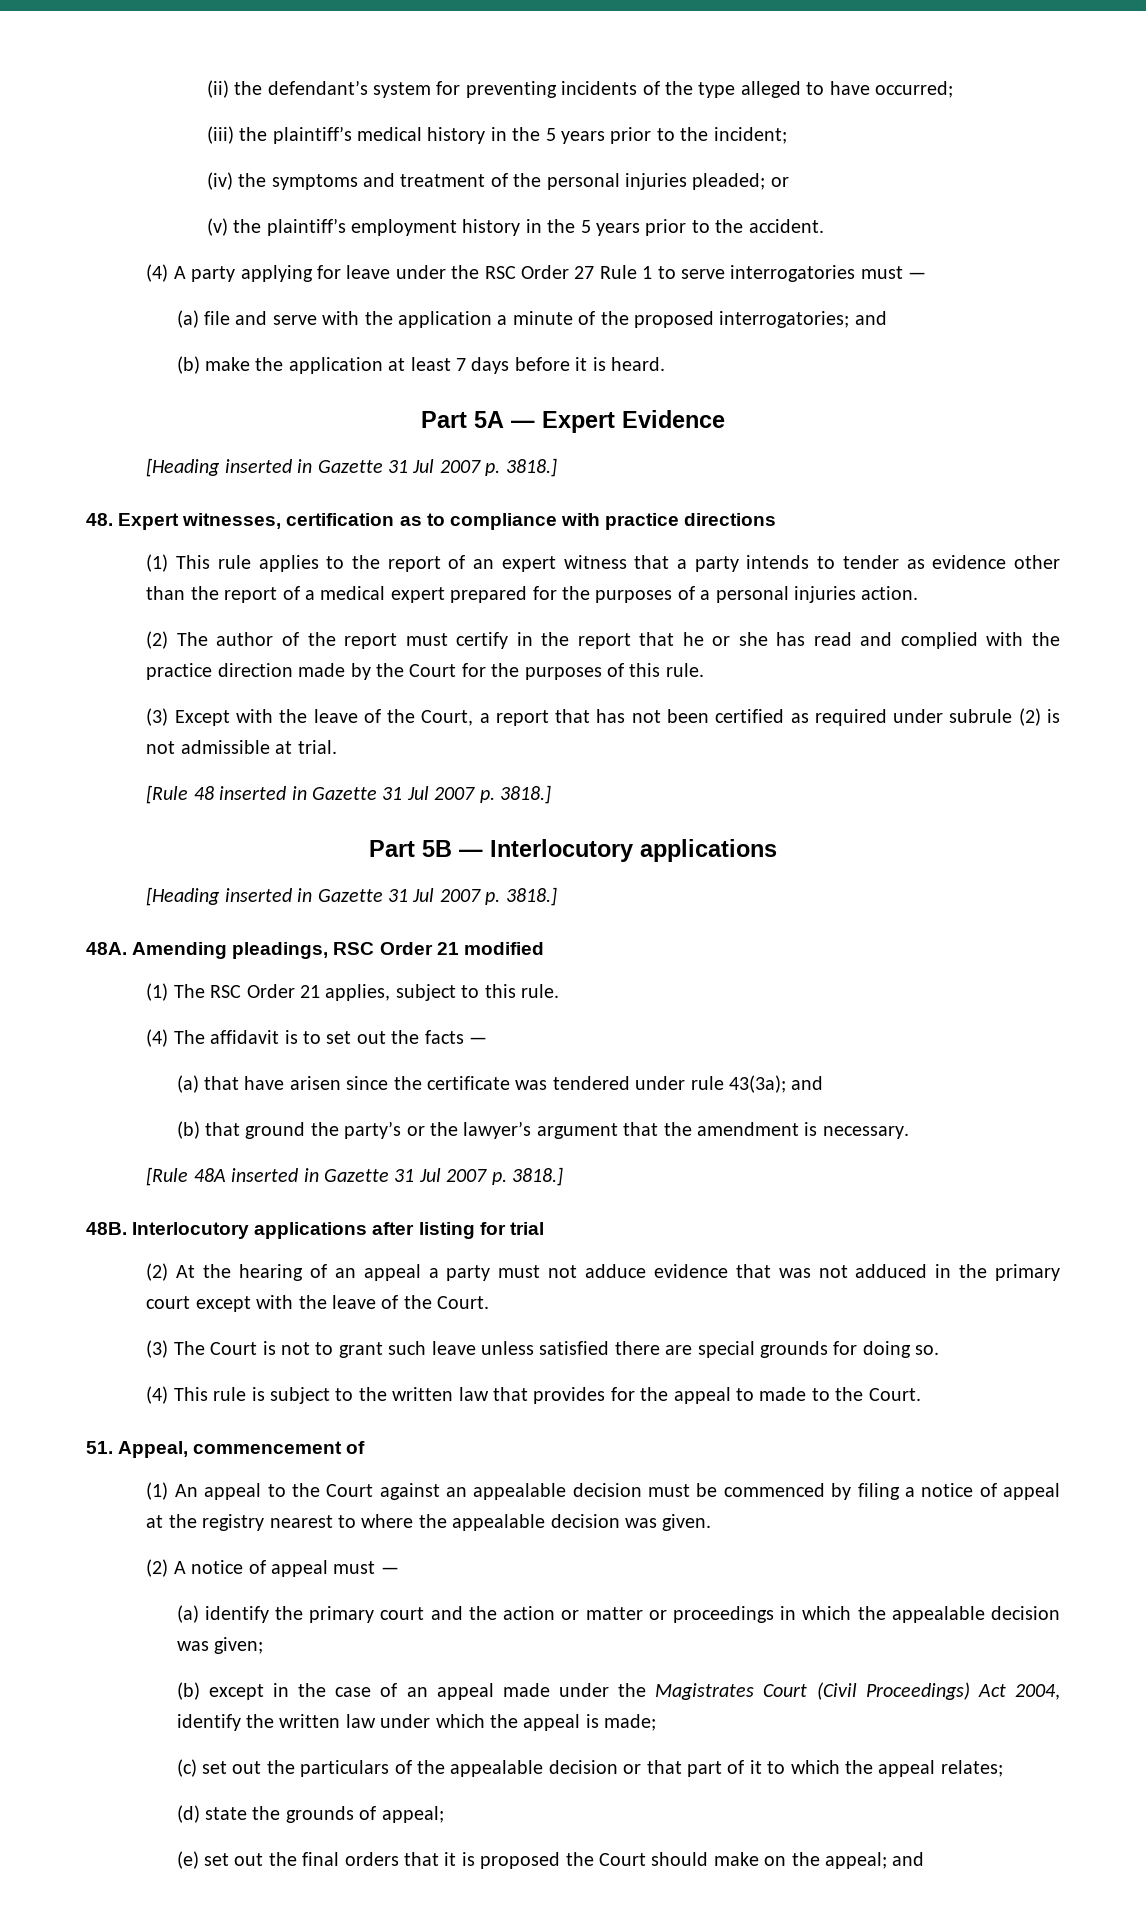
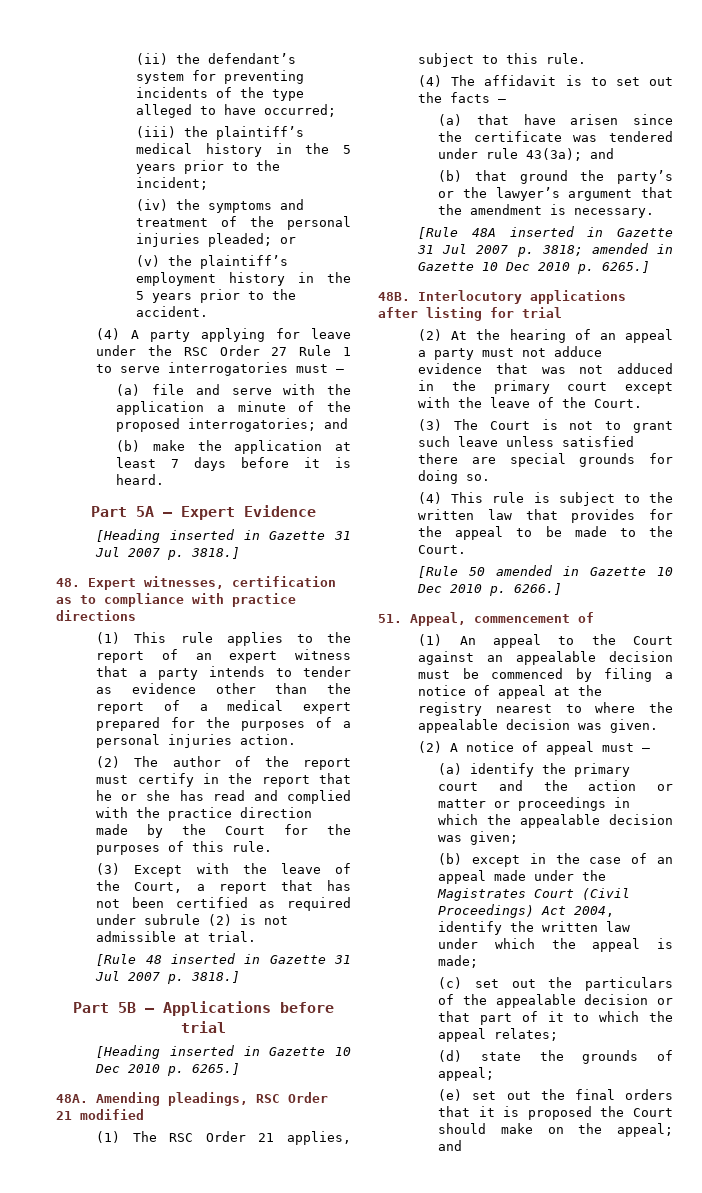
[490,839,777,862] [146,887,557,906] Interlocutory applications // [Heading inserted in Gazette 31 Jul 2007 p. 3818.] -> [163,1001,334,1016] [181,1021,226,1033] [96,1045,351,1059] [95,1063,241,1076] Applications before trial // [Heading inserted in Gazette 10 Dec 2010 p. 6265.]
[512,1167,564,1186] 3818.] -> [541,243,673,256] [418,261,651,274] 3818; amended in Gazette 10 Dec 2010 p. 6265.]
(755, 1394) none -> [545,526,562,537] be
(921, 1394) none -> [418,565,673,578] [417,583,563,596] // [Rule 50 amended in Gazette 10 Dec 2010 p. 6266.]

